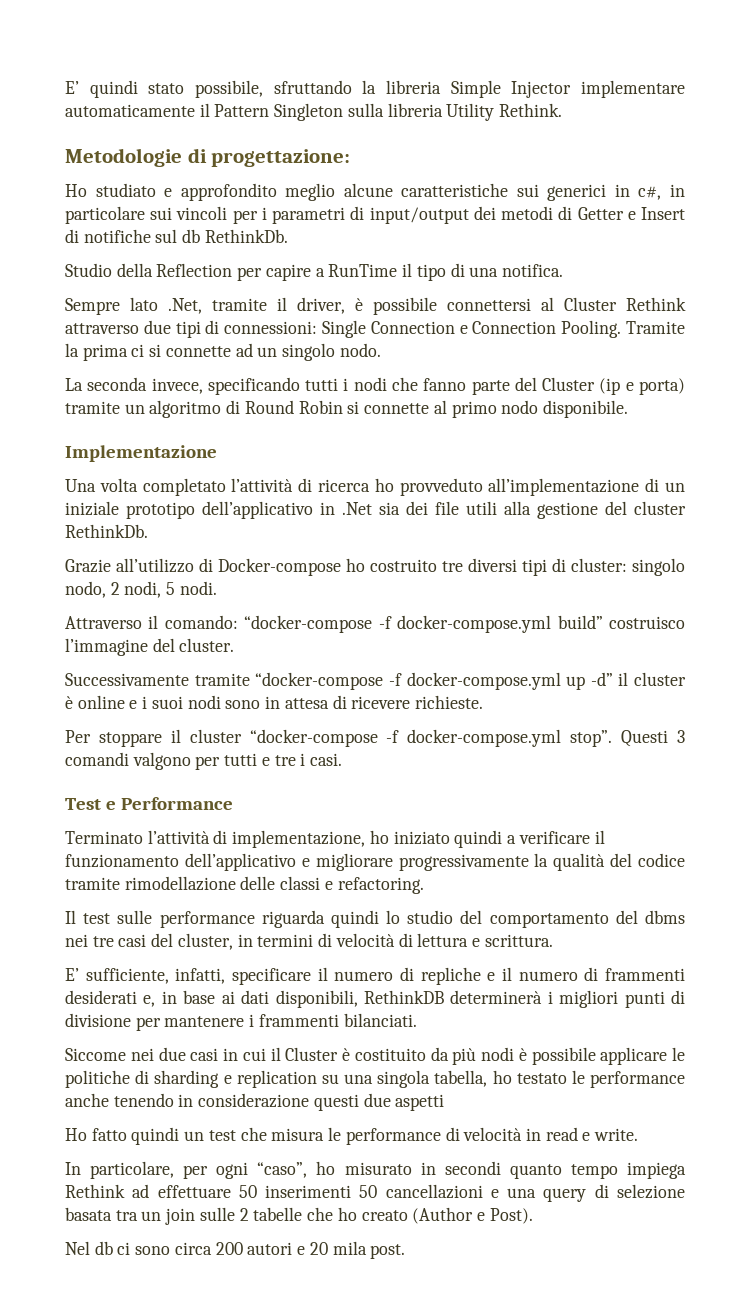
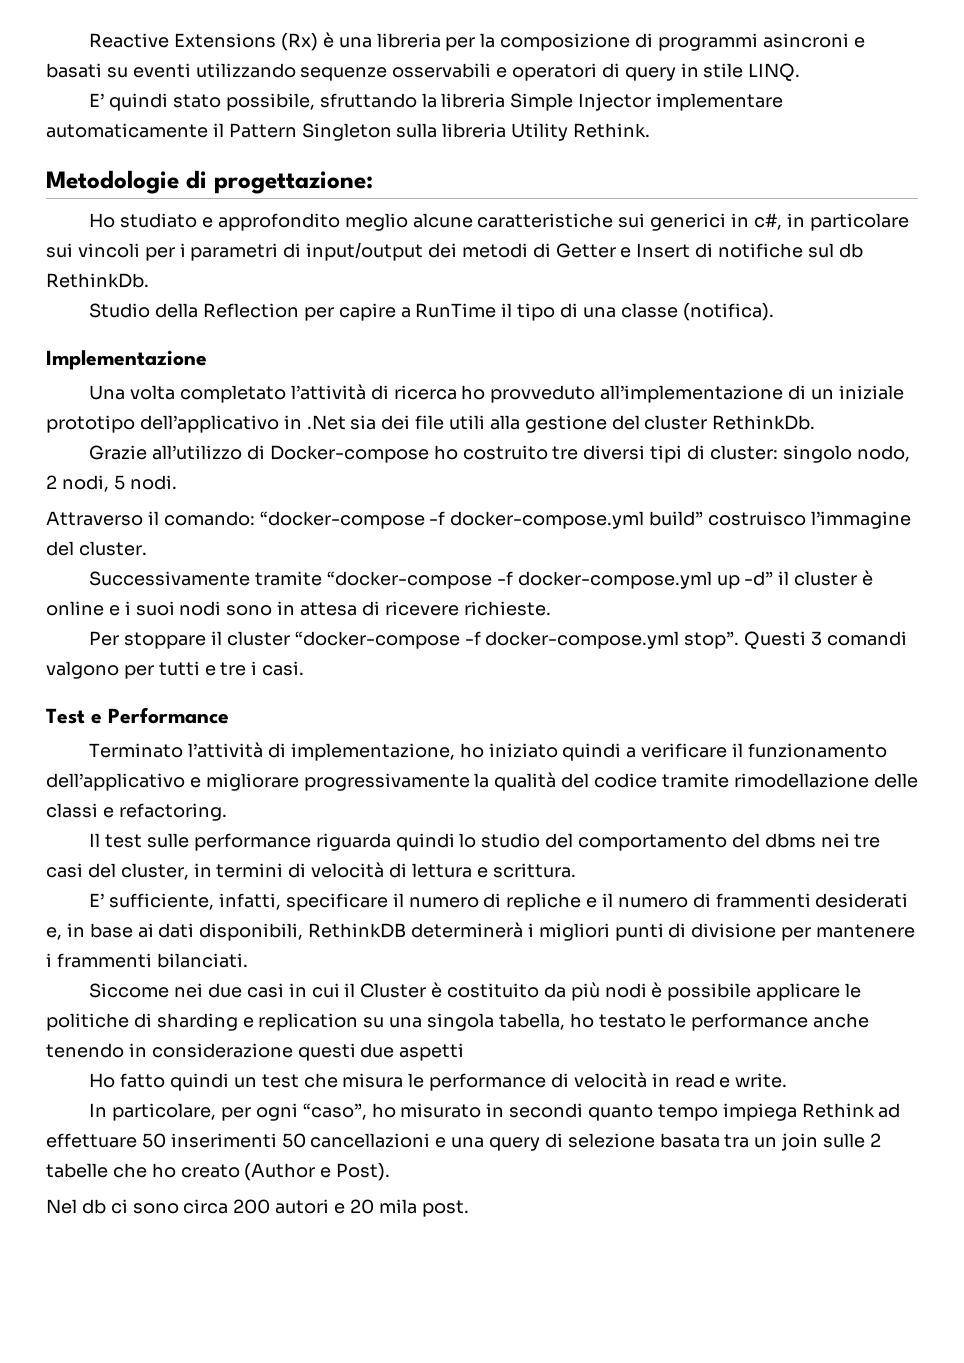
(65, 87) none -> [89,32,865,51] [46,63,801,81] Reactive Extensions (Rx) è una libreria per la composizione di programmi asincroni e basati su eventi utilizzando sequenze osservabili e operatori di query in stile LINQ. //
[501,264,563,277] [65,297,686,315] [65,320,685,338] [65,343,381,361] [65,377,686,395] [65,400,628,418] notifica. // Sempre lato .Net, tramite il driver, è possibile connettersi al Cluster Rethink attraverso due tipi di connessioni: Single Connection e Connection Pooling. Tramite la prima ci si connette ad un singolo nodo. // La seconda invece, specificando tutti i nodi che fanno parte del Cluster (ip e porta) tramite un algoritmo di Round Robin si connette al primo nodo disponibile. -> [620,303,774,321] classe (notifica).

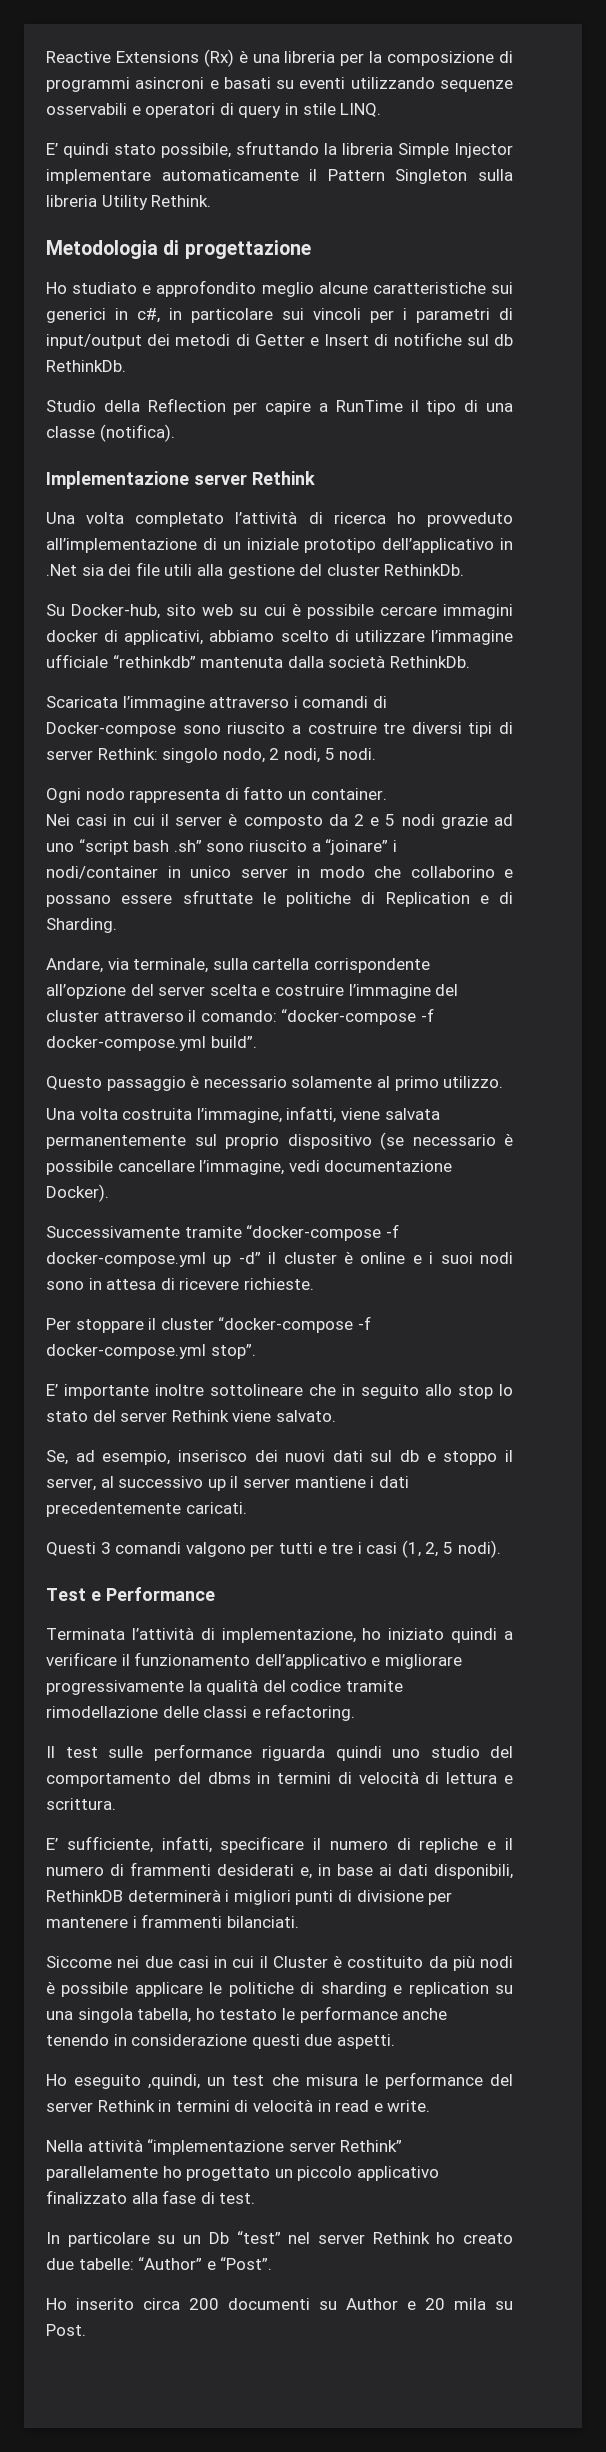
[46,170,373,194] Metodologie di progettazione: -> [46,240,311,259] Metodologia di progettazione
(207, 360) none -> [193,471,315,485] server Rethink
[89,445,548,463] Grazie all’utilizzo di Docker-compose ho costruito -> [46,603,513,619] [46,630,513,645] [46,654,470,668] [46,696,387,711] [46,722,377,737] Su Docker-hub, sito web su cui è possibile cercare immagini docker di applicativi, abbiamo scelto di utilizzare l’immagine ufficiale “rethinkdb” mantenuta dalla società RethinkDb. // Scaricata l’immagine attraverso i comandi di Docker-compose sono riuscito a costruire
[709,445,778,460] cluster: -> [46,748,158,760] server Rethink:
[46,511,143,526] Attraverso -> [46,786,387,803] [46,813,513,829] [46,839,397,855] [46,866,513,879] [46,890,513,907] [46,918,117,933] [46,958,430,973] [46,984,459,999] [46,1010,184,1022] Ogni nodo rappresenta di fatto un container. // Nei casi in cui il server è composto da 2 e 5 nodi grazie ad uno “script bash .sh” sono riuscito a “joinare” i nodi/container in unico server in modo che collaborino e possano essere sfruttate le politiche di Replication e di Sharding. // Andare, via terminale, sulla cartella corrispondente all’opzione del server scelta e costruire l’immagine del cluster attraverso
[649,511,911,529] [46,541,147,556] build” costruisco l’immagine del cluster. -> [210,1036,257,1048] [46,1075,504,1091] [46,1106,440,1123] [46,1132,513,1150] [46,1160,453,1175] [46,1184,109,1202] build”. // Questo passaggio è necessario solamente al primo utilizzo. // Una volta costruita l’immagine, infatti, viene salvata permanentemente sul proprio dispositivo (se necessario è possibile cancellare l’immagine, vedi documentazione Docker).
(740, 640) none -> [46,1384,513,1399] [46,1410,336,1422] [46,1450,513,1465] [46,1476,409,1491] [46,1502,247,1517] // E’ importante inoltre sottolineare che in seguito allo stop lo stato del server Rethink viene salvato. // Se, ad esempio, inserisco dei nuovi dati sul db e stoppo il server, al successivo up il server mantiene i dati precedentemente caricati. //
[262,661,305,676] casi. -> [366,1540,501,1558] casi (1, 2, 5 nodi).
[89,743,184,758] Terminato -> [46,1628,125,1640] Terminata
[459,833,477,848] lo -> [392,1749,420,1758] uno
[820,833,881,848] [46,863,189,880] nei tre casi del cluster, -> (251, 1778) none
[399,1043,465,1061] [89,1073,229,1091] aspetti // Ho fatto quindi -> [336,2034,395,2049] [46,2074,201,2089] aspetti. // Ho eseguito ,quindi,
(547, 1082) none -> [489,2074,513,2086] [46,2100,230,2112] del server Rethink in termini
[89,1103,901,1121] [46,1133,881,1151] [46,1163,391,1181] [46,1199,330,1214] In particolare, per ogni “caso”, ho misurato in secondi quanto tempo impiega Rethink ad effettuare 50 inserimenti 50 cancellazioni e una query di selezione basata tra un join sulle 2 tabelle che ho creato (Author e Post). // Nel db ci sono circa 200 autori -> [46,2139,403,2155] [46,2166,439,2181] [46,2190,256,2204] [46,2231,513,2247] [46,2257,273,2270] [46,2298,398,2310] Nella attività “implementazione server Rethink” parallelamente ho progettato un piccolo applicativo finalizzato alla fase di test. // In particolare su un Db “test” nel server Rethink ho creato due tabelle: “Author” e “Post”. // Ho inserito circa 200 documenti su Author
[421,1200,469,1217] post. -> [495,2301,513,2310] [46,2324,86,2336] su Post.

